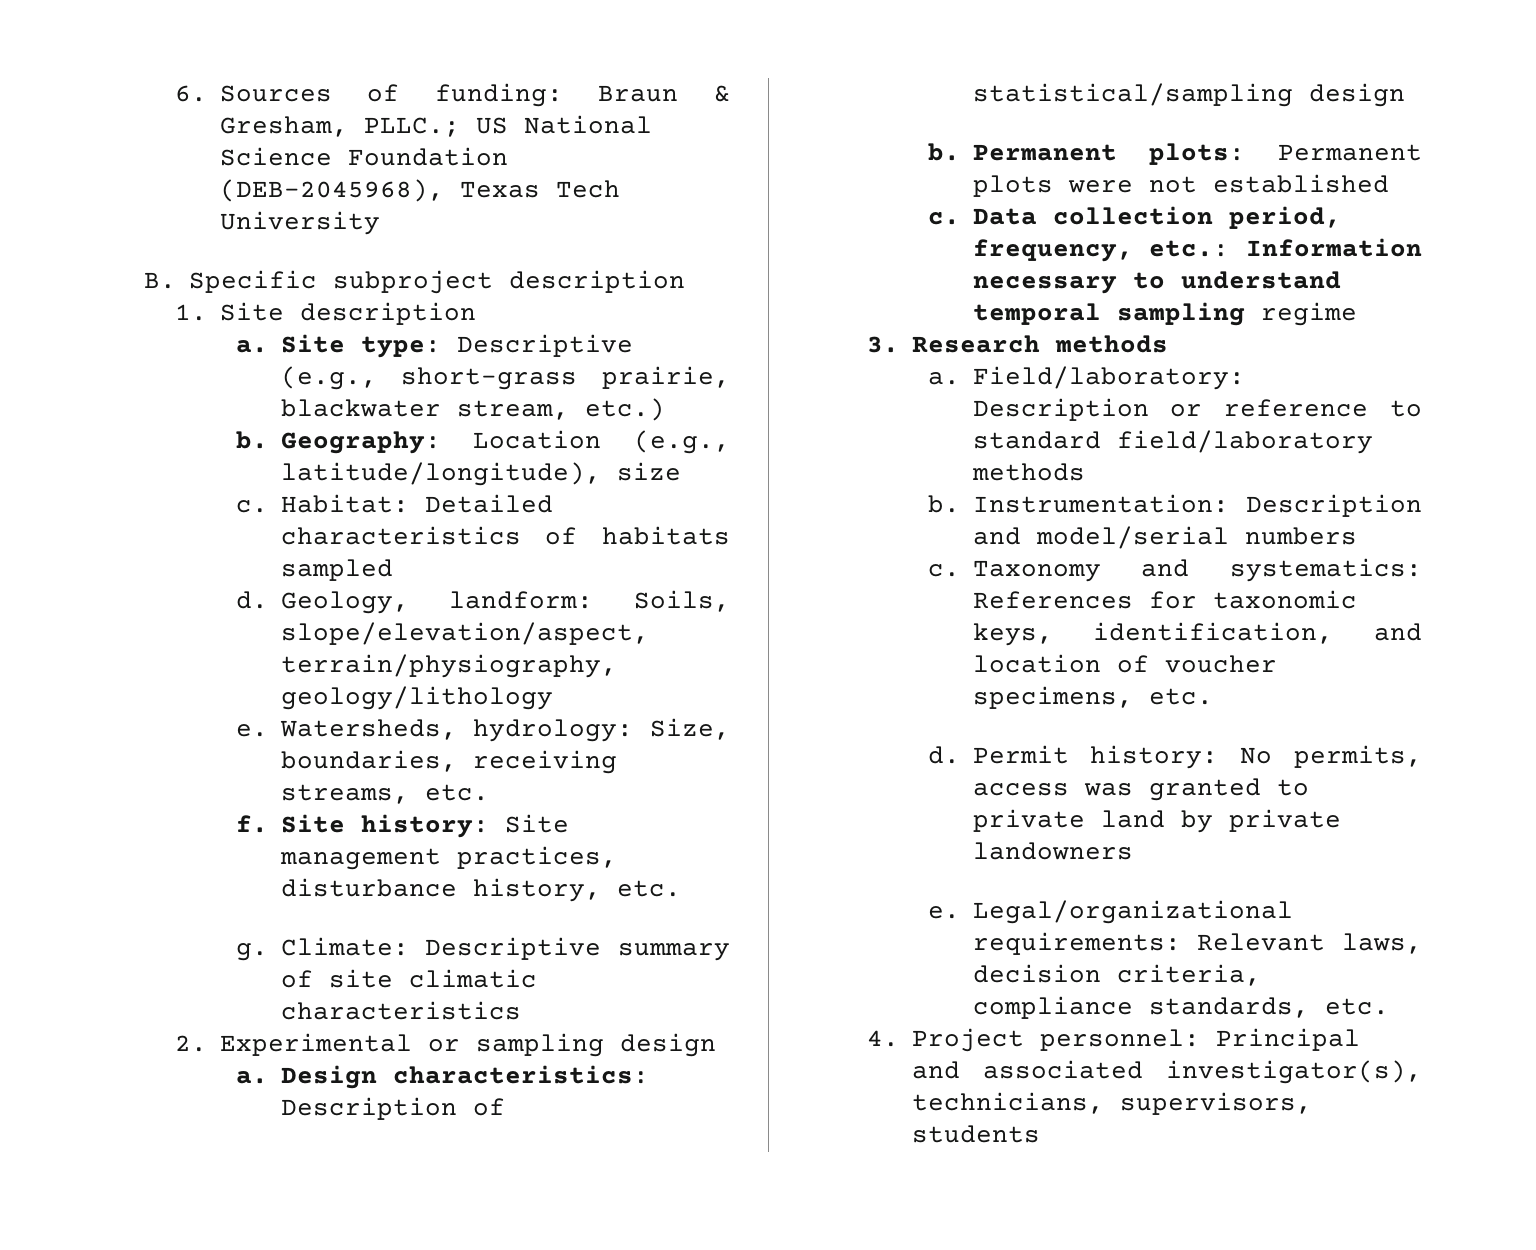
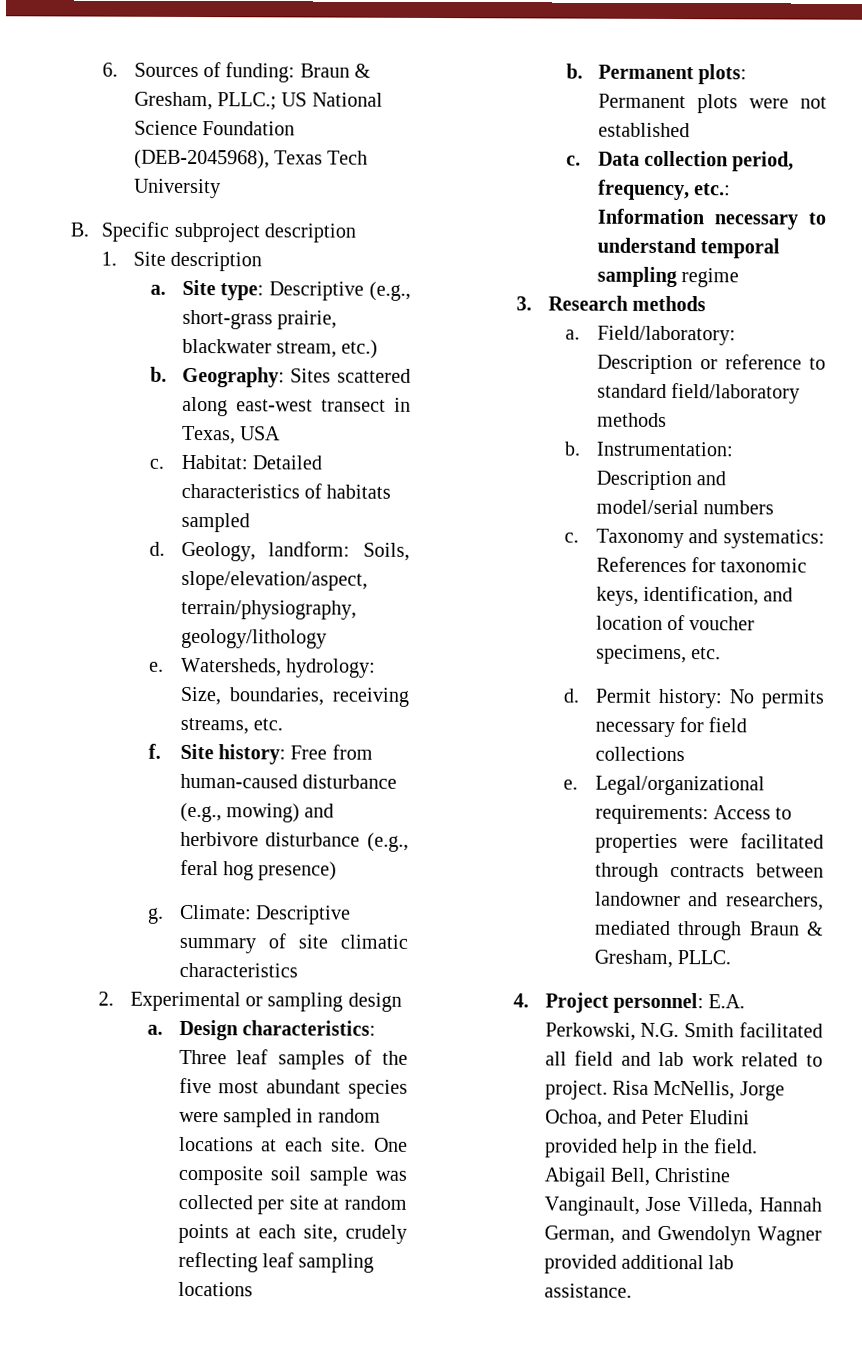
[473,430,730,454] [280,462,681,486] Location (e.g., latitude/longitude), size -> [290,368,411,383] [181,396,411,417] [181,425,281,445] Sites scattered along east-west transect in Texas, USA
[504,814,569,833] [279,846,617,870] [280,878,681,902] Site management practices, disturbance history, etc. -> [290,744,373,760] [179,773,397,789] [179,802,335,823] [179,831,409,852] [179,859,338,881] Free from human-caused disturbance (e.g., mowing) and herbivore disturbance (e.g., feral hog presence)
[280,1097,505,1120] [972,83,1405,107] Description of statistical/sampling design -> [178,1049,409,1070] [178,1077,408,1099] [178,1108,381,1128] [178,1136,409,1152] [177,1165,407,1186] [177,1194,408,1215] [177,1223,408,1244] [177,1251,375,1273] [177,1281,253,1297] Three leaf samples of the five most abundant species were sampled in random locations at each site. One composite soil sample was collected per site at random points at each site, crudely reflecting leaf sampling locations
[1294,745,1422,768] [972,778,1309,801] [972,809,1341,833] [972,842,1133,860] [927,900,1293,924] [972,932,1422,955] [972,964,1261,986] [972,996,1389,1019] [866,1028,1360,1052] [911,1060,1422,1084] [911,1092,1312,1115] [911,1125,1040,1143] permits, access was granted to private land by private landowners // e. Legal/organizational requirements: Relevant laws, decision criteria, compliance standards, etc. // 4. Project personnel: Principal and associated investigator(s), technicians, supervisors, students -> [761,689,824,709] [594,717,748,738] [594,746,685,762] [563,775,765,796] [594,804,793,825] [594,833,824,854] [594,862,824,882] [594,891,824,911] [593,920,824,941] [593,949,731,969] [513,992,746,1014] [544,1022,823,1041] [544,1050,823,1067] [544,1080,785,1101] [544,1109,750,1128] [544,1138,759,1158] [543,1167,731,1187] [543,1196,822,1216] [543,1225,822,1246] [543,1254,735,1274] [543,1283,632,1298] permits necessary for field collections // e. Legal/organizational requirements: Access to properties were facilitated through contracts between landowner and researchers, mediated through Braun & Gresham, PLLC. // 4. Project personnel: E.A. Perkowski, N.G. Smith facilitated all field and lab work related to project. Risa McNellis, Jorge Ochoa, and Peter Eludini provided help in the field. Abigail Bell, Christine Vanginault, Jose Villeda, Hannah German, and Gwendolyn Wagner provided additional lab assistance.

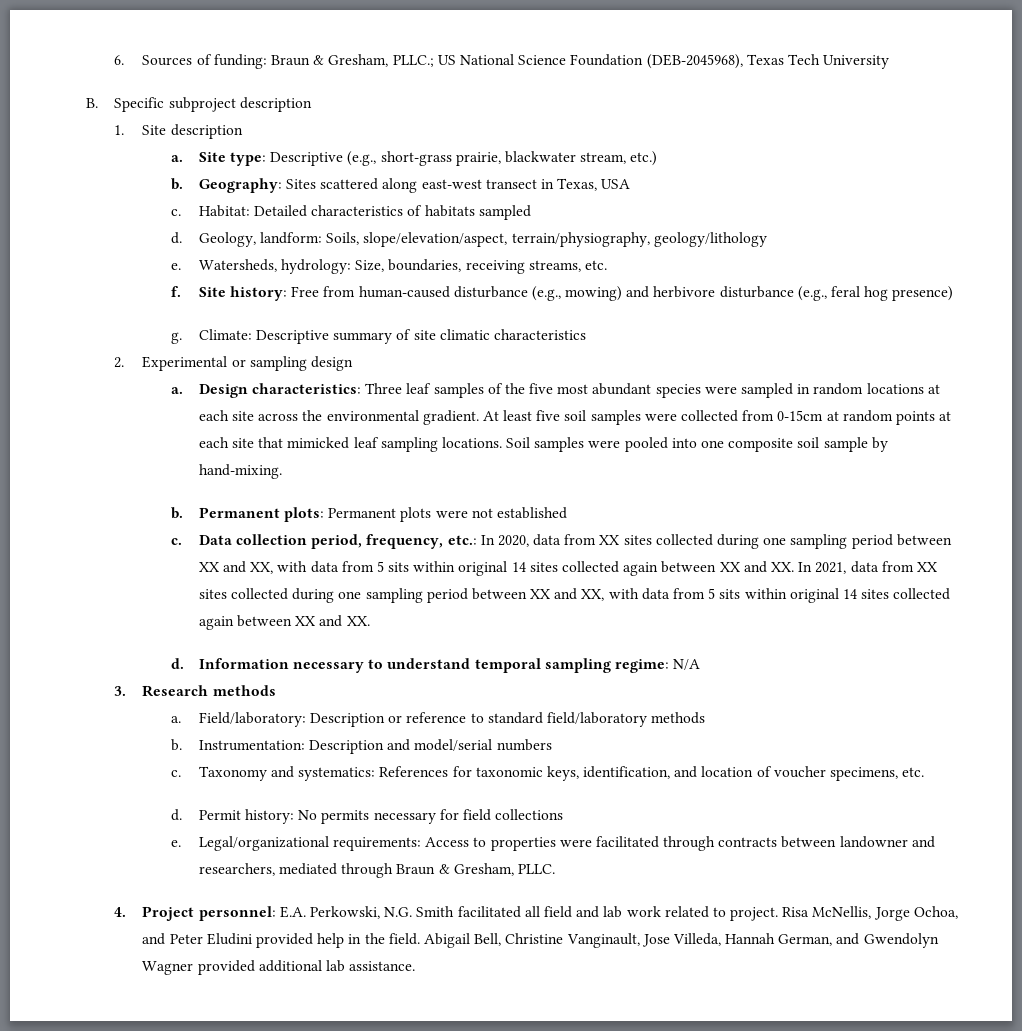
[331,1137,409,1152] [177,1165,407,1186] [177,1194,319,1215] site. One composite soil sample was collected per site -> [231,410,824,425] site across the environmental gradient. At least five soil samples were collected from 0-15cm
[303,1224,408,1244] [177,1251,375,1273] [177,1281,253,1297] site, crudely reflecting leaf sampling locations -> [231,437,888,452] [198,464,282,479] site that mimicked leaf sampling locations. Soil samples were pooled into one composite soil sample by hand-mixing.
(731, 189) none -> [480,534,952,549] [198,561,937,576] [198,588,951,603] [198,615,370,630] [170,658,184,669] In 2020, data from XX sites collected during one sampling period between XX and XX, with data from 5 sits within original 14 sites collected again between XX and XX. In 2021, data from XX sites collected during one sampling period between XX and XX, with data from 5 sits within original 14 sites collected again between XX and XX. // d.
[680,268,739,288] regime -> [614,659,701,673] regime: N/A

